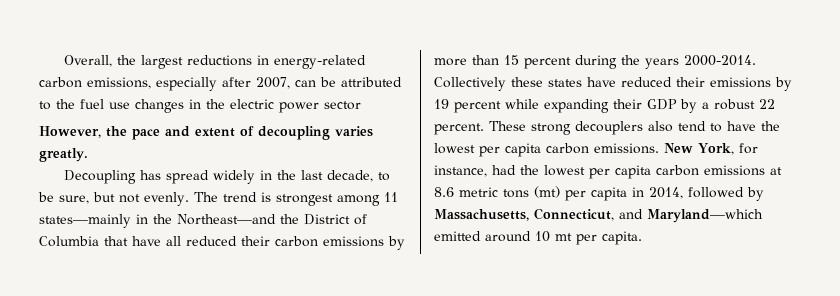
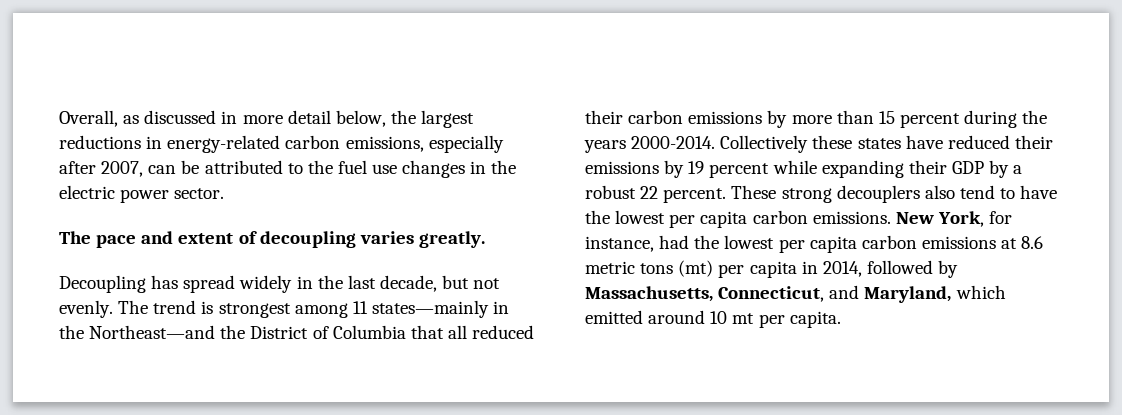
(113, 61) none -> [123,110,386,127] as discussed in more detail below,
[324,101,361,110] [39,126,127,138] sector // However, the -> [174,188,225,199] [59,231,91,244] sector. // The
[378,172,391,181] [38,192,89,204] to be sure, -> (437, 283) none
[132,236,161,246] have -> (444, 332) none
[647,209,763,223] Maryland—which -> [864,285,1006,303] Maryland, which

